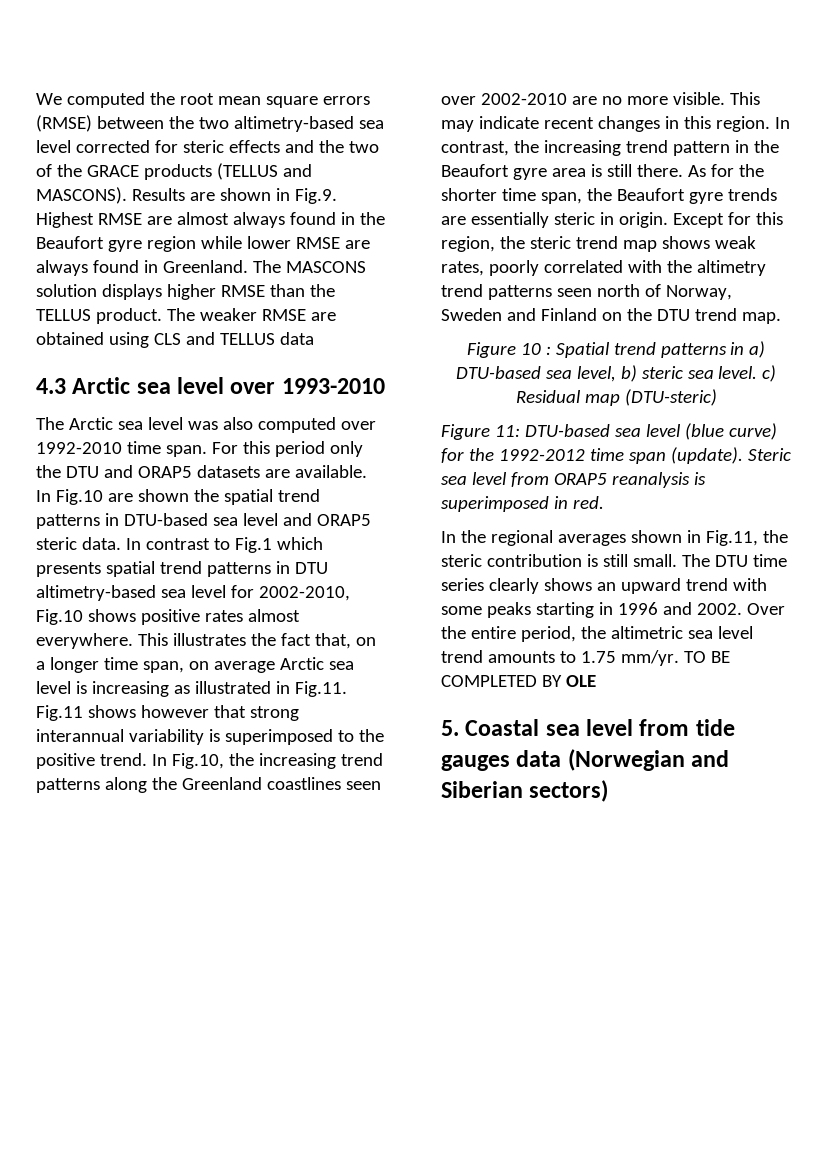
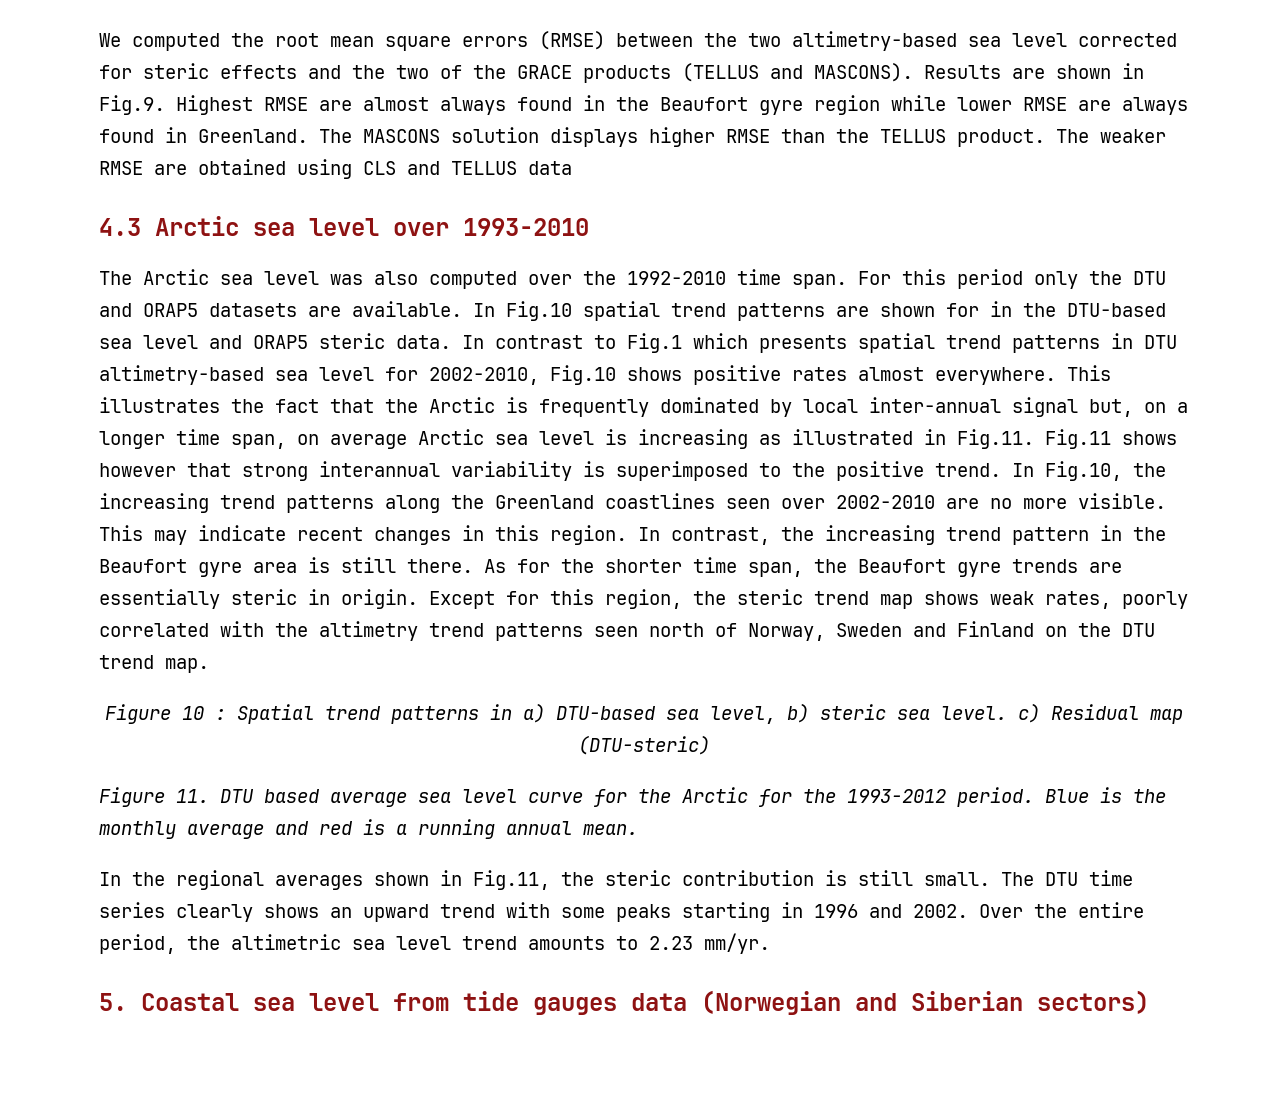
(376, 425) none -> [583,271,616,285] the
[107,489,320,505] [36,513,119,529] are shown the spatial trend patterns in -> [583,301,1056,321] spatial trend patterns are shown for in the
[314,633,351,649] that, -> [330,397,1133,417] that the Arctic is frequently dominated by local inter-annual signal but,
[494,423,777,440] [441,447,791,464] [441,472,706,488] [441,496,604,512] 11: DTU-based sea level (blue curve) for the 1992-2012 time span (update). Steric sea level from ORAP5 reanalysis is superimposed in red. -> [176,787,1166,807] [99,819,638,839] 11. DTU based average sea level curve for the Arctic for the 1993-2012 period. Blue is the monthly average and red is a running annual mean.
[580,651,616,663] 1.75 -> [649,936,693,950] 2.23
[683,651,730,663] [441,675,596,687] TO BE COMPLETED BY OLE -> (770, 943) none

